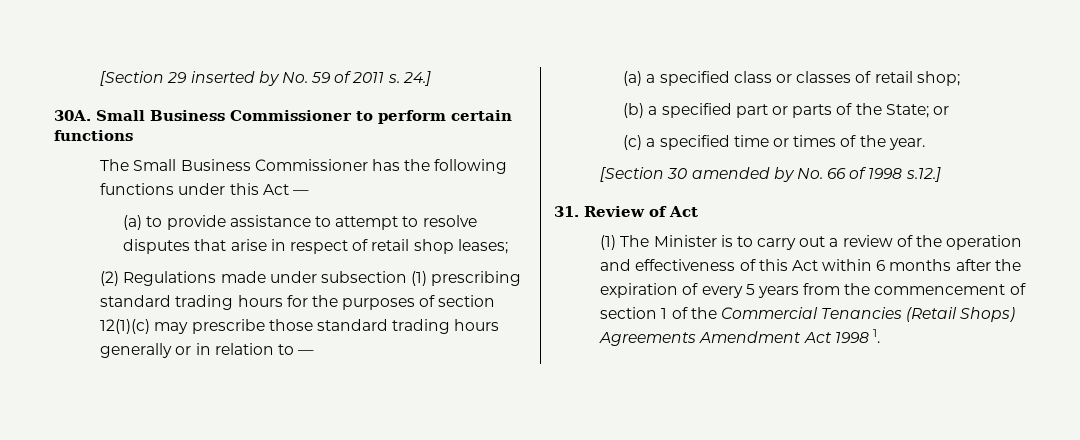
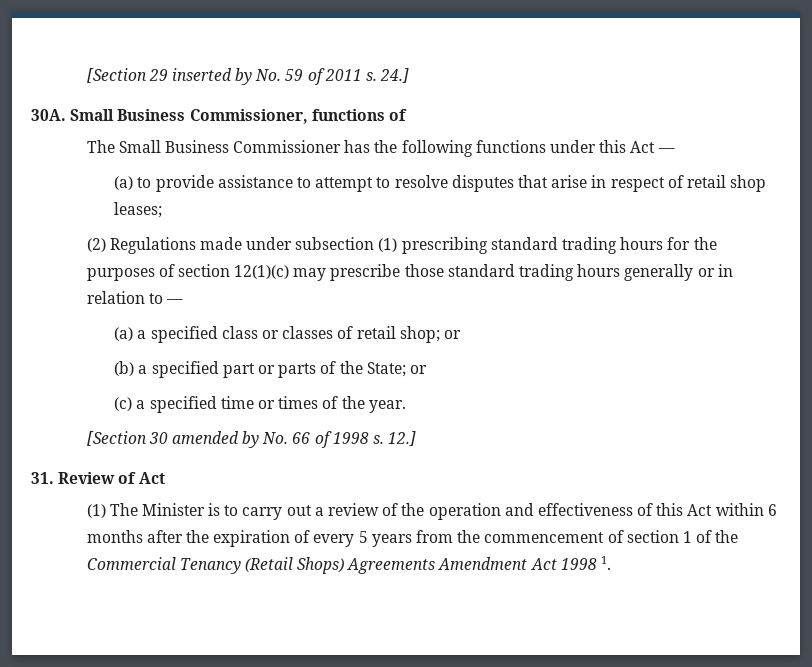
[230,110,512,124] [54,130,133,141] Commissioner to perform certain functions -> [189,109,407,124] Commissioner, functions of
(960, 78) none -> [443,330,461,339] or
[905,167,941,182] s.12.] -> [372,431,417,446] s. 12.]
[821,307,903,319] Tenancies -> [179,558,241,574] Tenancy

